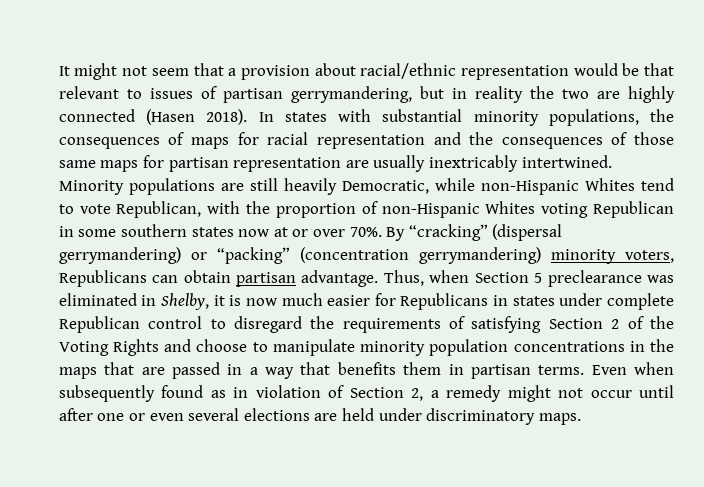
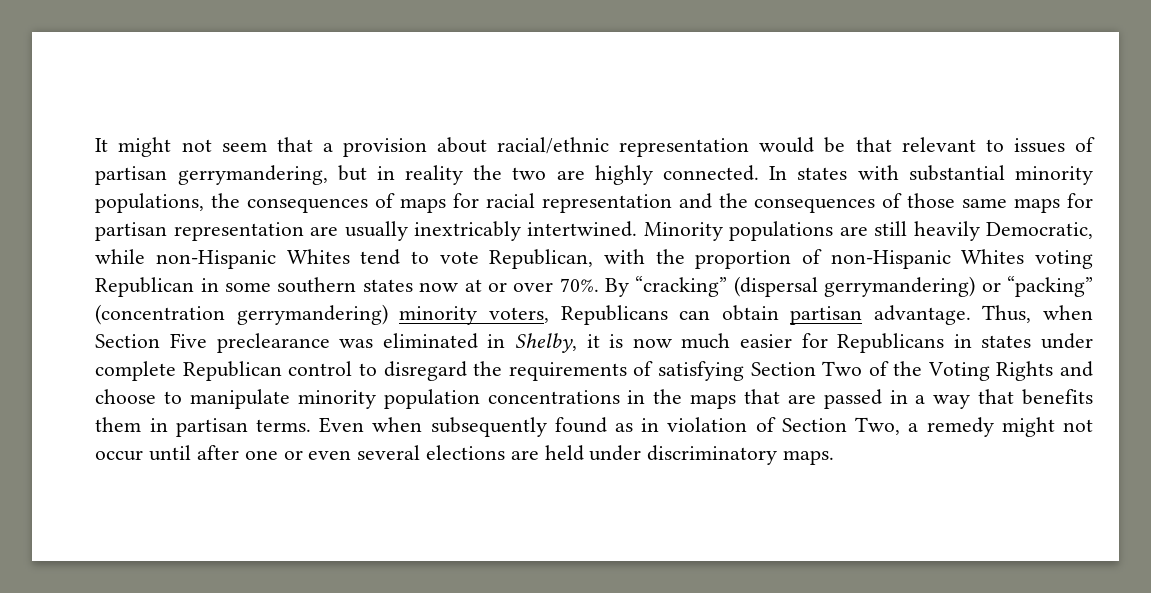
[58,109,248,125] connected (Hasen 2018). -> [663,165,760,181] connected.
[534,273,543,283] 5 -> [169,333,207,348] Five
[611,319,620,329] 2 -> [822,361,863,376] Two
[411,388,424,401] 2, -> [855,417,901,435] Two,

